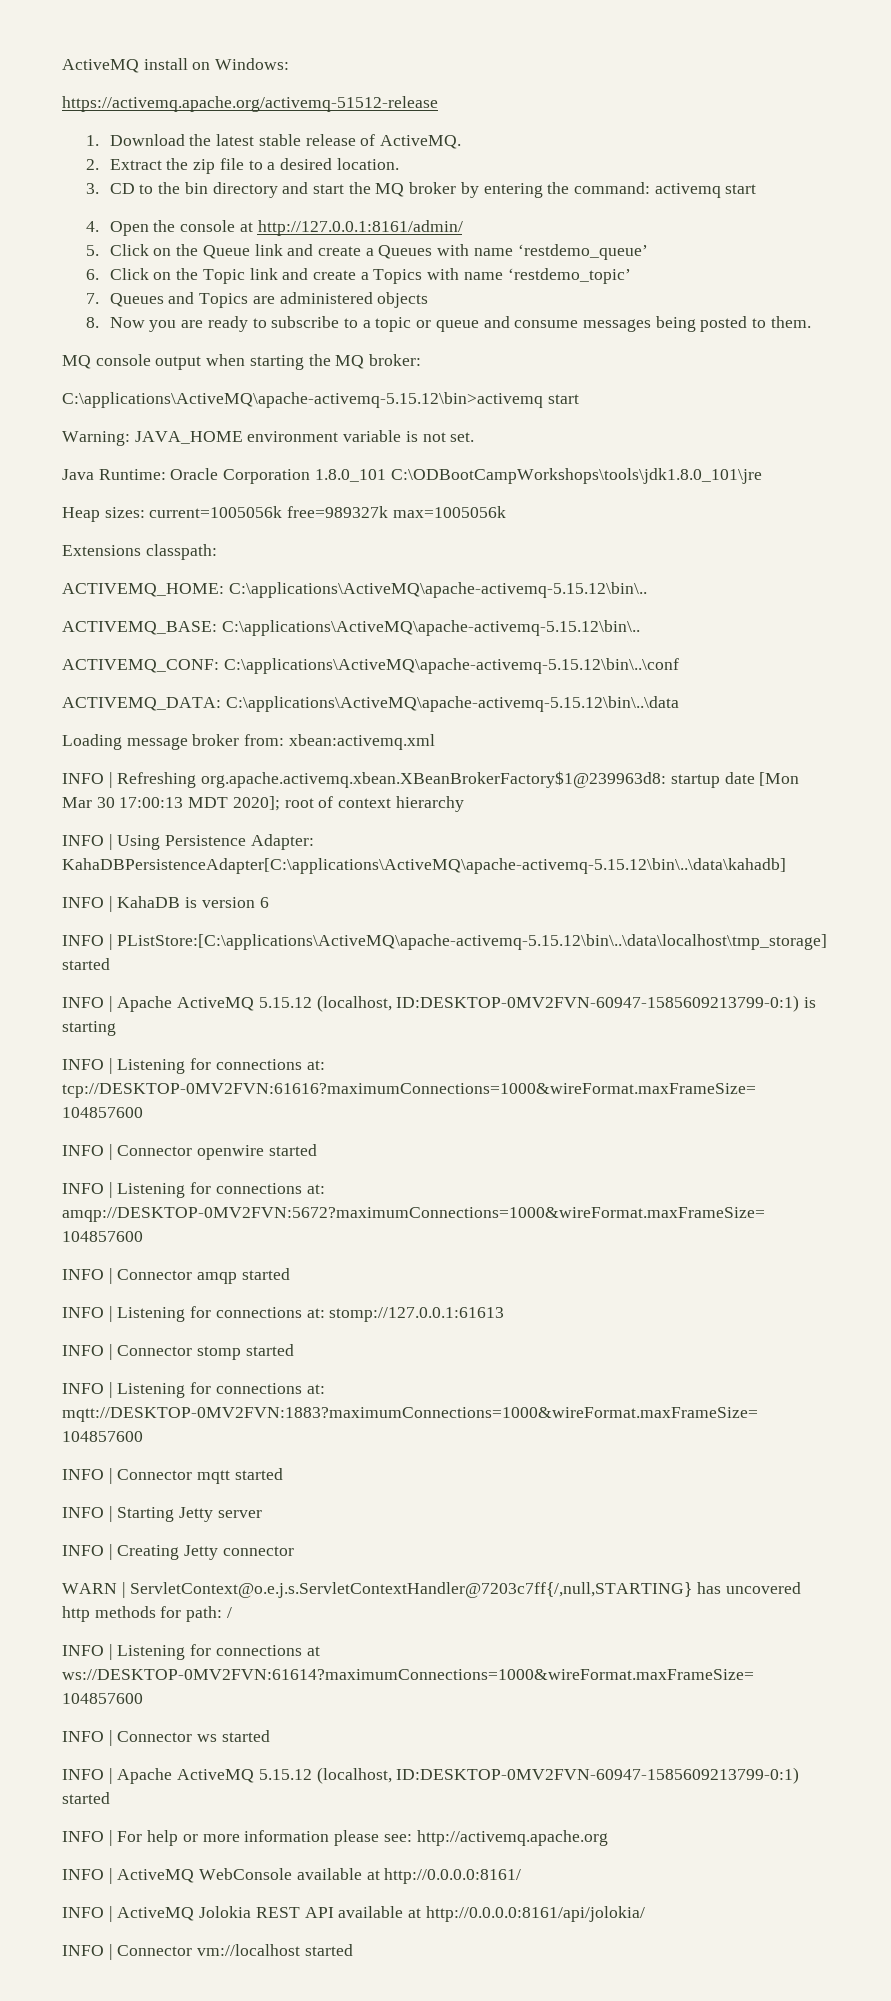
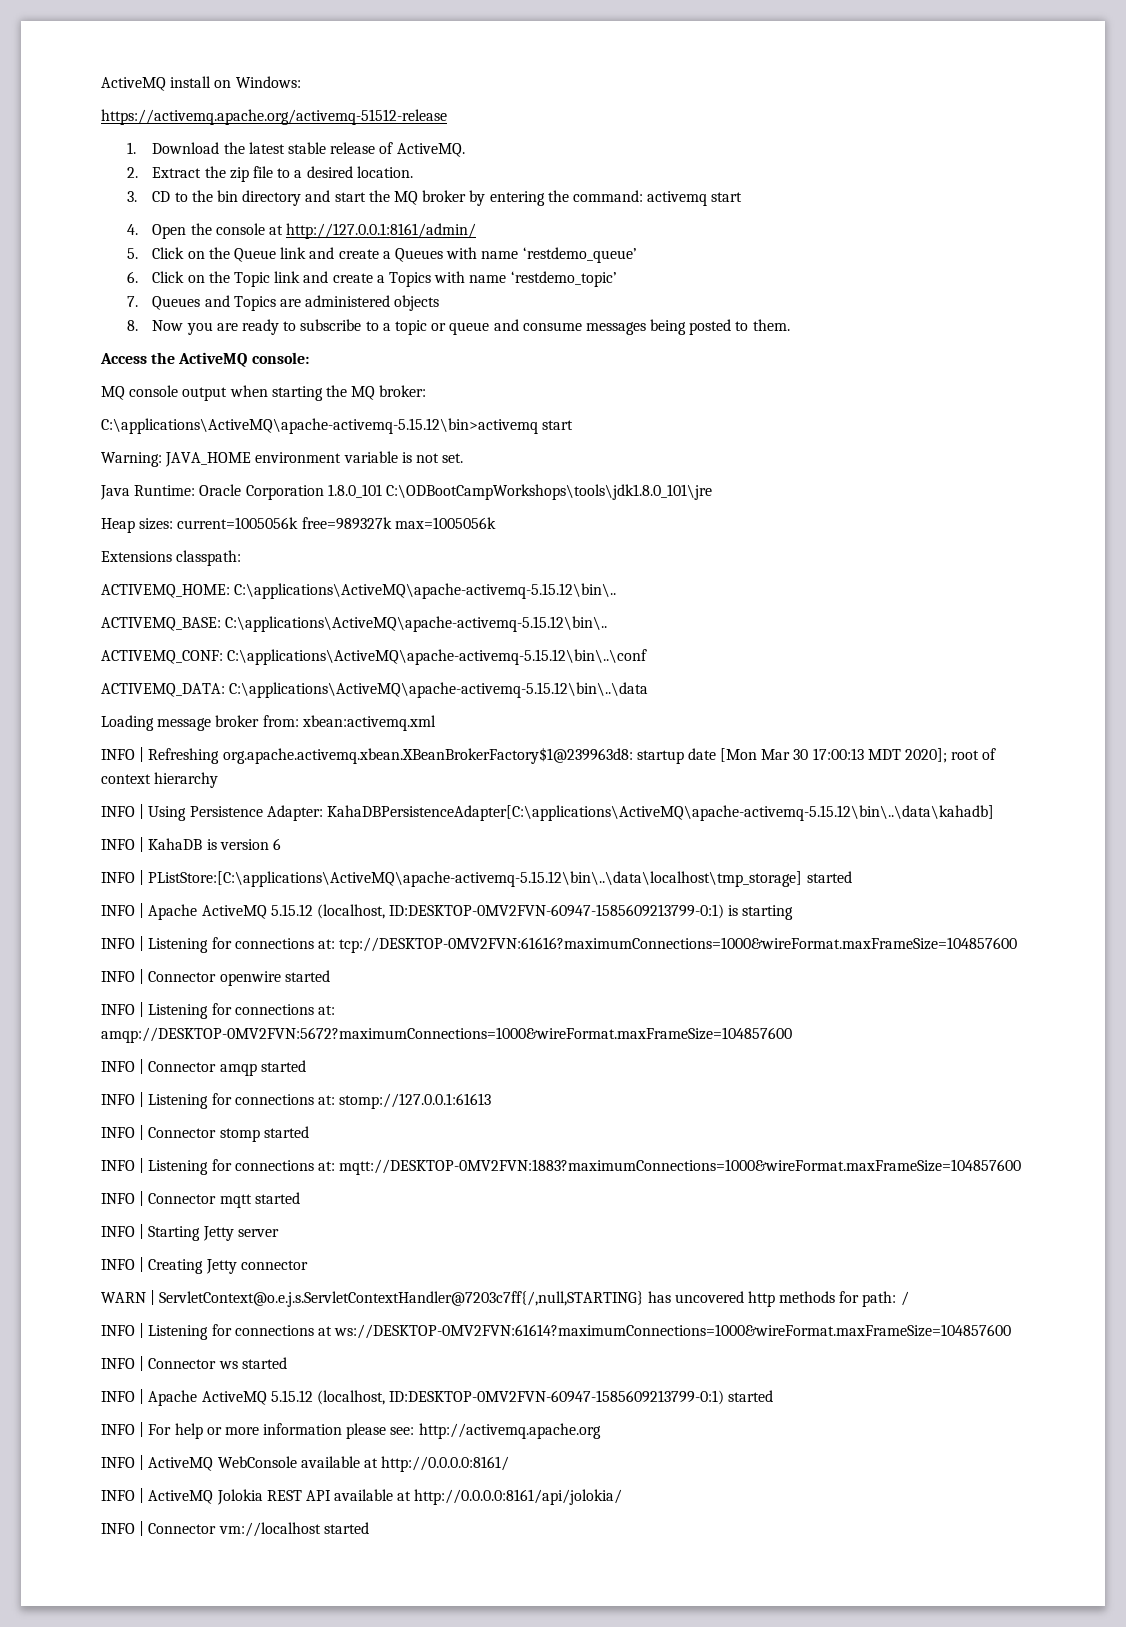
(811, 322) none -> [100,352,309,367] // Access the ActiveMQ console:

